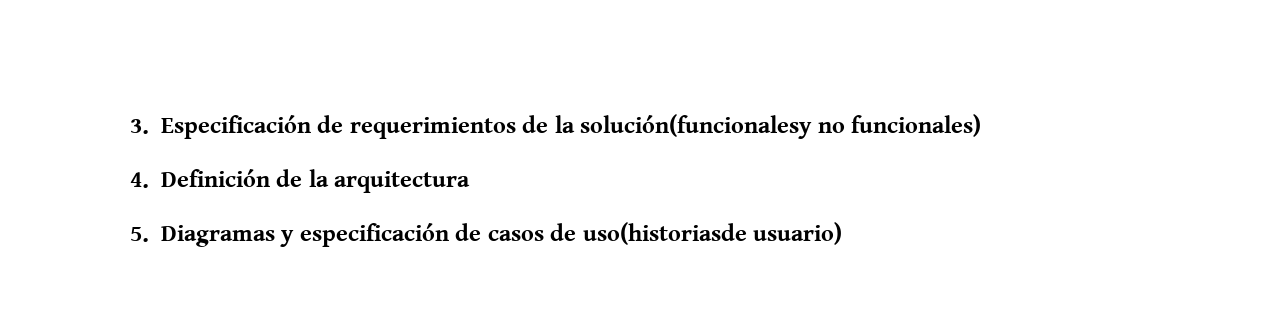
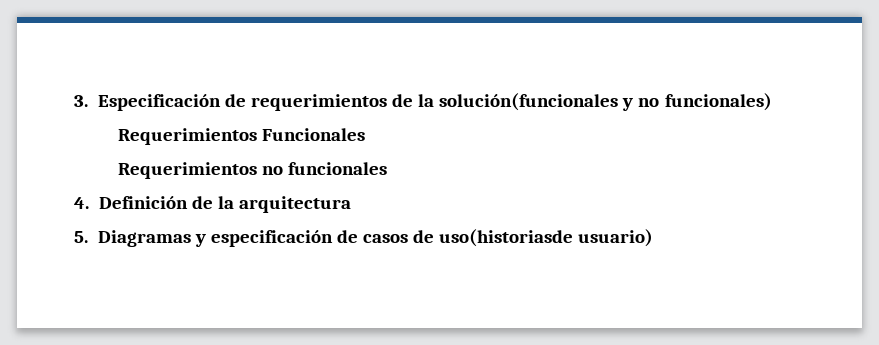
[580,114,813,139] solución(funcionalesy -> [439,93,634,111] solución(funcionales y
(982, 125) none -> [117,128,365,145] [117,162,387,179] // Requerimientos Funcionales // Requerimientos no funcionales

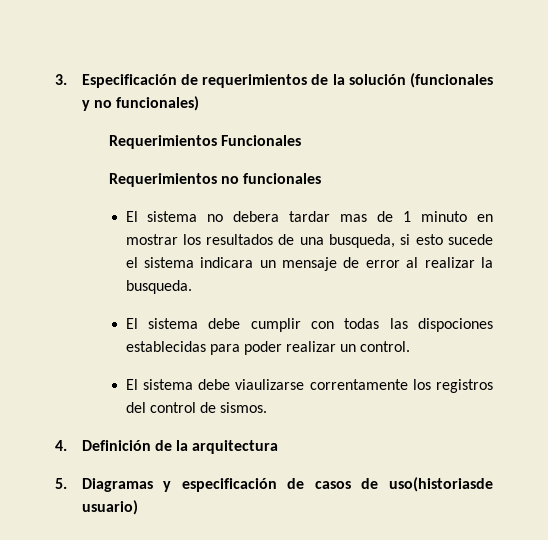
[439,93,619,111] solución(funcionales -> [348,73,493,88] solución (funcionales
(387, 168) none -> [125,211,493,222] [125,234,493,248] [125,257,493,271] [125,280,192,294] [125,318,493,332] [125,341,411,355] [125,379,493,393] [125,402,268,413] // El sistema no debera tardar mas de 1 minuto en mostrar los resultados de una busqueda, si esto sucede el sistema indicara un mensaje de error al realizar la busqueda. // El sistema debe cumplir con todas las dispociones establecidas para poder realizar un control. // El sistema debe viaulizarse correntamente los registros del control de sismos.

